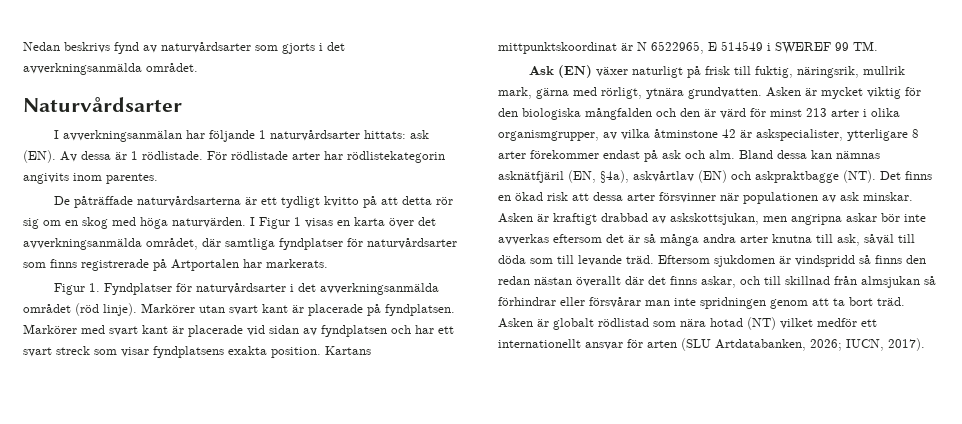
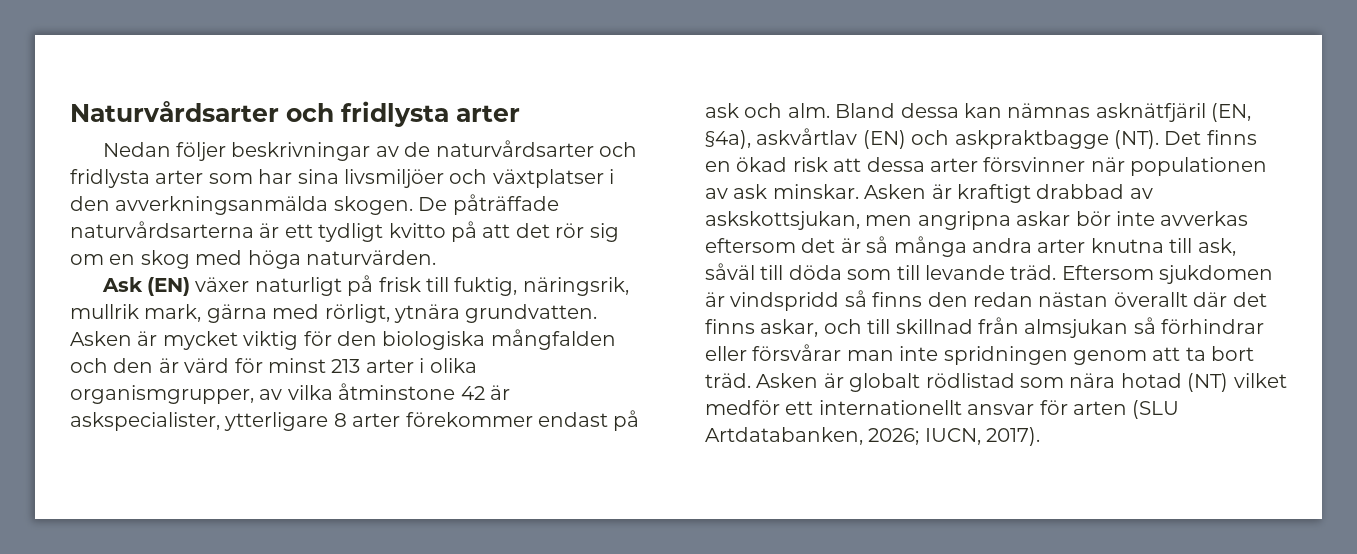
[23,42,345,54] [23,63,198,75] [23,97,182,112] [53,130,429,142] [23,150,445,163] [23,173,158,184] Nedan beskrivs fynd av naturvårdsarter som gjorts i det avverkningsanmälda området. // Naturvårdsarter // I avverkningsanmälan har följande 1 naturvårdsarter hittats: ask (EN). Av dessa är 1 rödlistade. För rödlistade arter har rödlistekategorin angivits inom parentes. // -> [70,101,520,127] [102,140,637,161] [70,169,615,188] [70,196,413,215] Naturvårdsarter och fridlysta arter // Nedan följer beskrivningar av de naturvårdsarter och fridlysta arter som har sina livsmiljöer och växtplatser i den avverkningsanmälda skogen.
[401,196,432,205] detta -> [515,223,550,238] det
[250,217,436,229] [23,238,457,250] [23,259,328,271] [53,283,439,295] [23,303,455,316] [23,324,454,337] [23,346,371,358] [498,41,878,54] I Figur 1 visas en karta över det avverkningsanmälda området, där samtliga fyndplatser för naturvårdsarter som finns registrerade på Artportalen har markerats. // Figur 1. Fyndplatser för naturvårdsarter i det avverkningsanmälda området (röd linje). Markörer utan svart kant är placerade på fyndplatsen. Markörer med svart kant är placerade vid sidan av fyndplatsen och har ett svart streck som visar fyndplatsens exakta position. Kartans mittpunktskoordinat är N 6522965, E 514549 i SWEREF 99 TM. -> (436, 257) none

